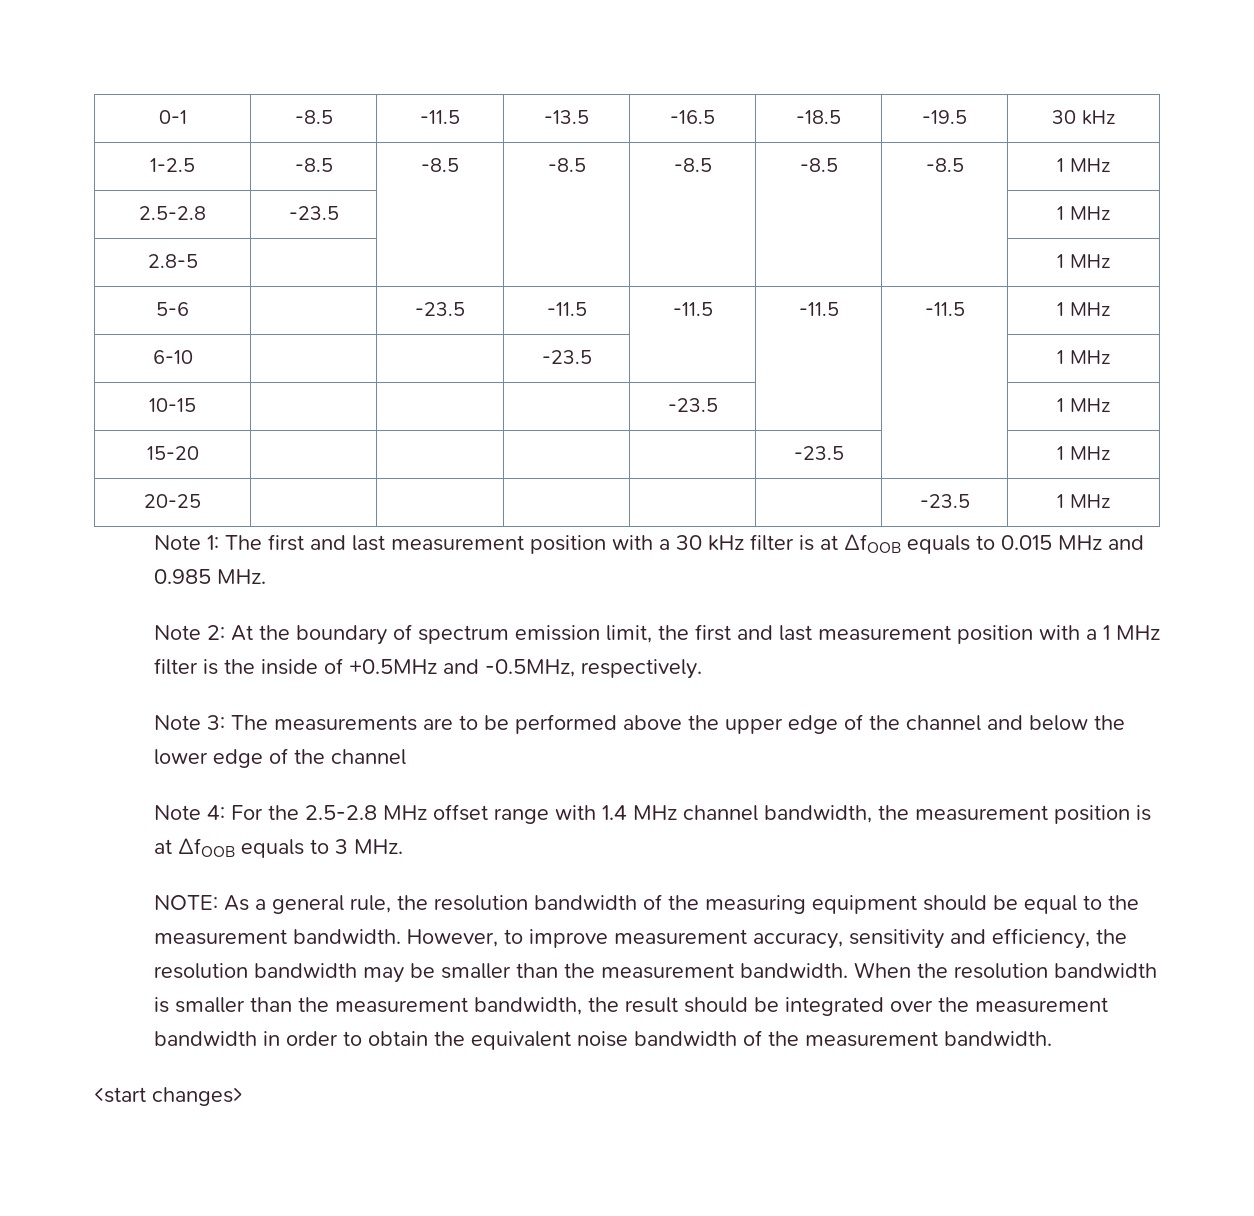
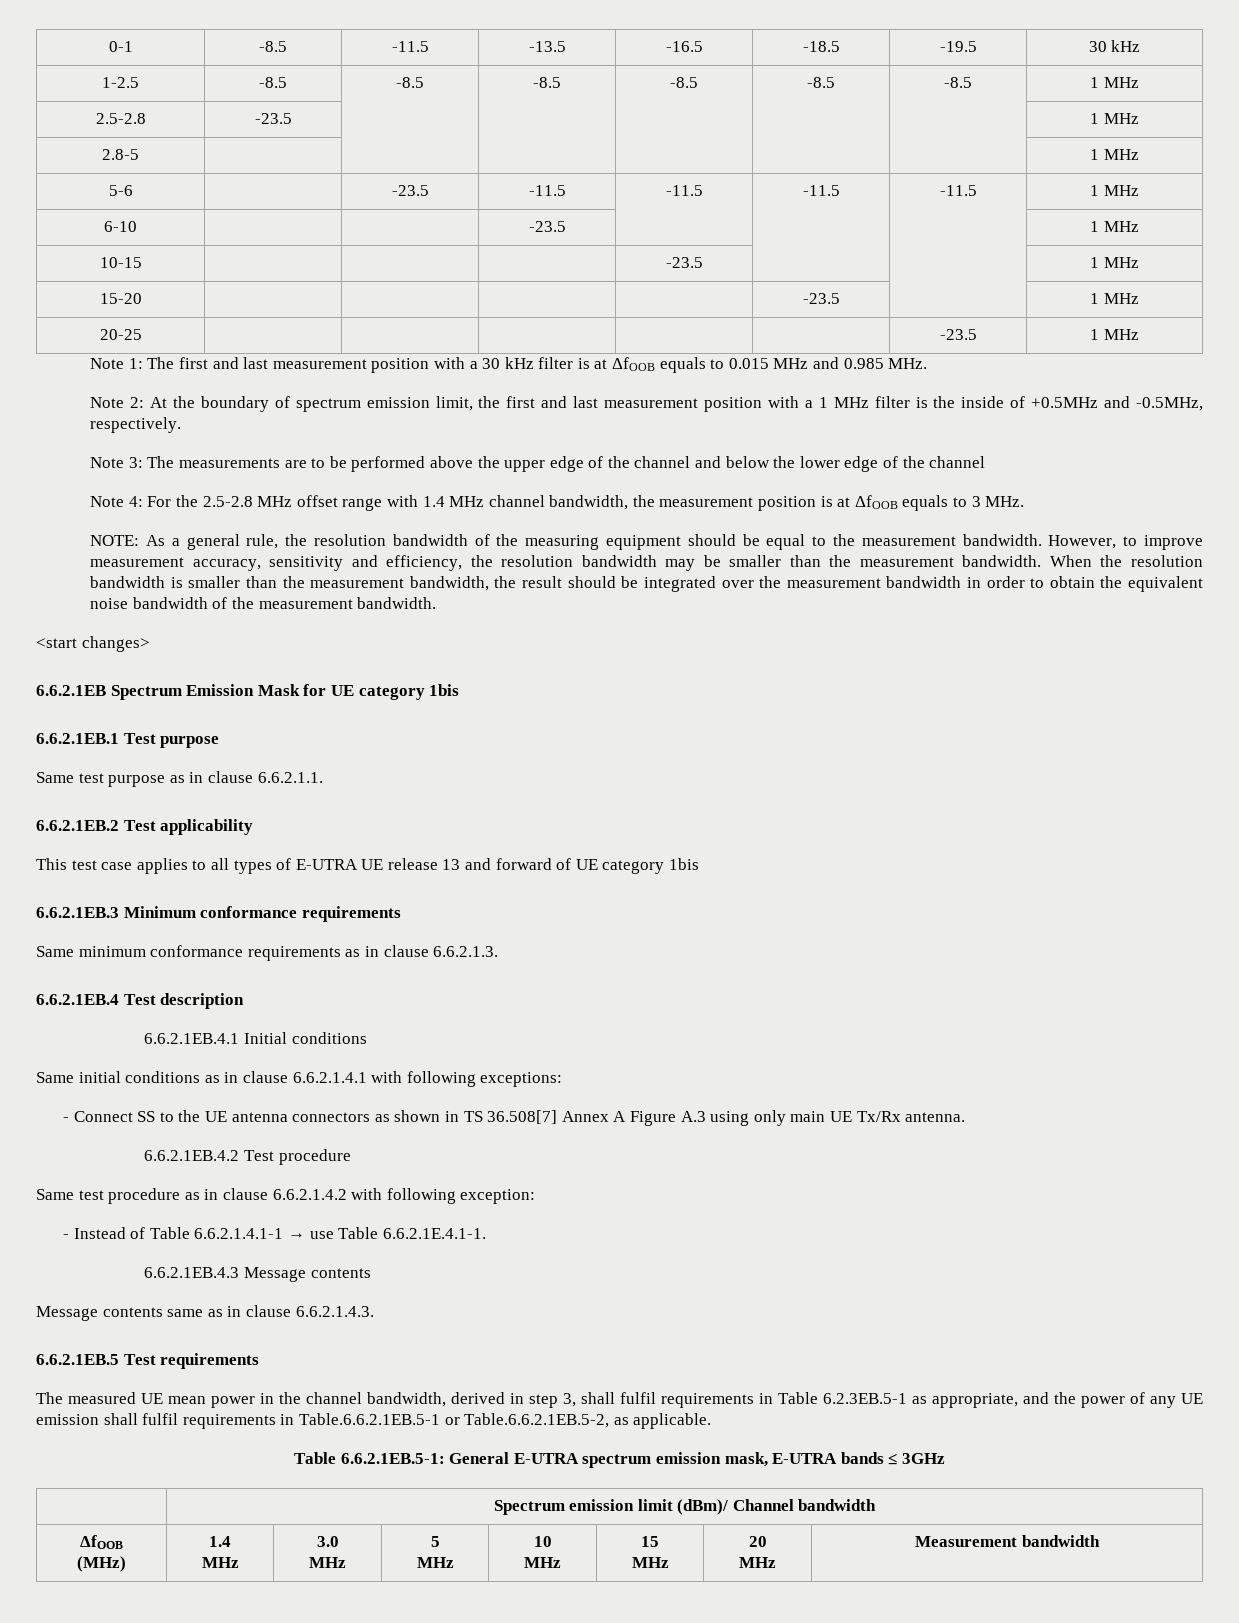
(243, 1096) none -> [36,684,460,700] [36,733,220,748] [36,771,323,787] [36,819,254,835] [36,858,700,874] [36,906,401,922] [36,945,499,961] [36,993,245,1009] [144,1032,367,1044] [36,1071,563,1087] [63,1110,966,1126] [144,1149,351,1165] [36,1188,536,1204] [63,1227,486,1239] [144,1267,371,1282] [36,1305,374,1321] [36,1353,260,1369] [36,1392,1203,1408] [36,1413,712,1429] [294,1452,945,1468] [493,1499,877,1515] [80,1535,123,1549] [77,1556,126,1572] [209,1536,231,1547] [201,1557,239,1568] [316,1536,339,1547] [309,1557,346,1568] [430,1536,440,1547] [416,1557,454,1568] [533,1536,552,1547] [524,1557,561,1568] [641,1536,659,1547] [631,1557,669,1568] [748,1536,767,1547] [739,1557,776,1568] [915,1535,1100,1547] // 6.6.2.1EB Spectrum Emission Mask for UE category 1bis // 6.6.2.1EB.1 Test purpose // Same test purpose as in clause 6.6.2.1.1. // 6.6.2.1EB.2 Test applicability // This test case applies to all types of E-UTRA UE release 13 and forward of UE category 1bis // 6.6.2.1EB.3 Minimum conformance requirements // Same minimum conformance requirements as in clause 6.6.2.1.3. // 6.6.2.1EB.4 Test description // 6.6.2.1EB.4.1 Initial conditions // Same initial conditions as in clause 6.6.2.1.4.1 with following exceptions: // - Connect SS to the UE antenna connectors as shown in TS 36.508[7] Annex A Figure A.3 using only main UE Tx/Rx antenna. // 6.6.2.1EB.4.2 Test procedure // Same test procedure as in clause 6.6.2.1.4.2 with following exception: // - Instead of Table 6.6.2.1.4.1-1 → use Table 6.6.2.1E.4.1-1. // 6.6.2.1EB.4.3 Message contents // Message contents same as in clause 6.6.2.1.4.3. // 6.6.2.1EB.5 Test requirements // The measured UE mean power in the channel bandwidth, derived in step 3, shall fulfil requirements in Table 6.2.3EB.5-1 as appropriate, and the power of any UE emission shall fulfil requirements in Table.6.6.2.1EB.5-1 or Table.6.6.2.1EB.5-2, as applicable. // Table 6.6.2.1EB.5-1: General E-UTRA spectrum emission mask, E-UTRA bands ≤ 3GHz // | Spectrum emission limit (dBm)/ Channel bandwidth // ΔfOOB // (MHz) | 1.4 // MHz | 3.0 // MHz | 5 // MHz | 10 // MHz | 15 // MHz | 20 // MHz | Measurement bandwidth

